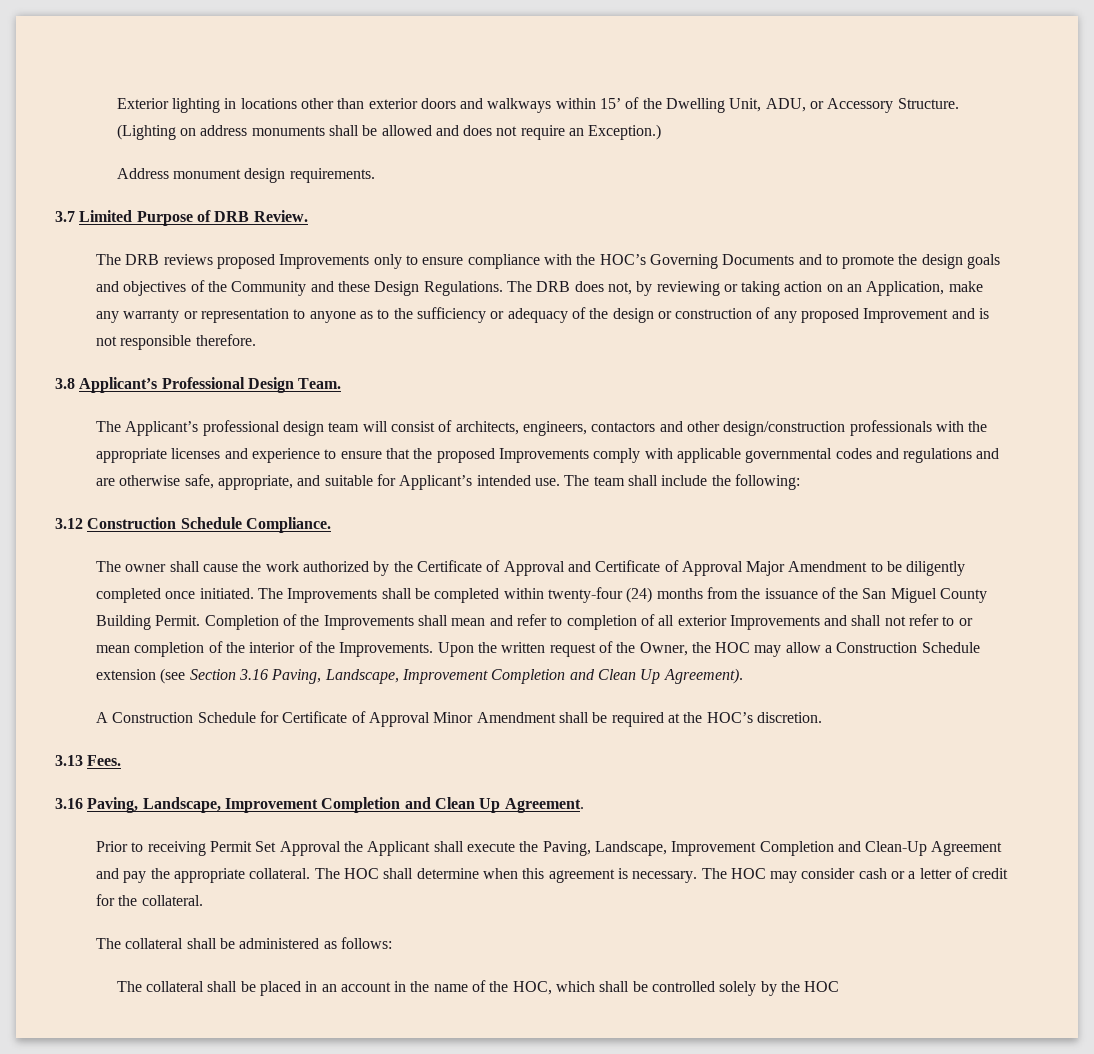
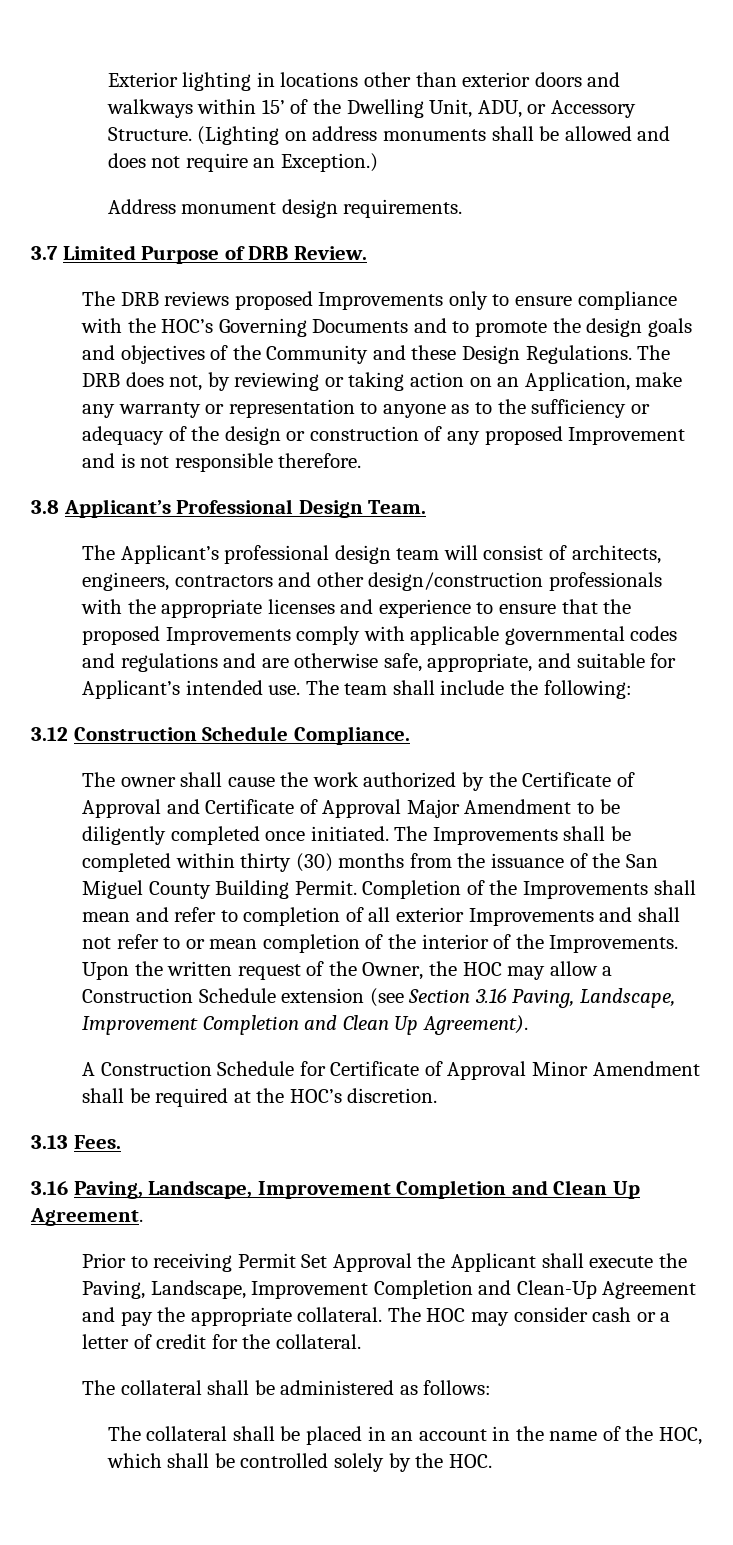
[591,422,656,432] contactors -> [174,575,273,587] contractors
[547,587,653,603] twenty-four (24) -> [240,853,333,872] thirty (30)
[383,868,766,883] shall determine when this agreement is necessary. The HOC -> (466, 1315) none
[804,981,840,992] HOC -> [448,1454,492,1468] HOC.

